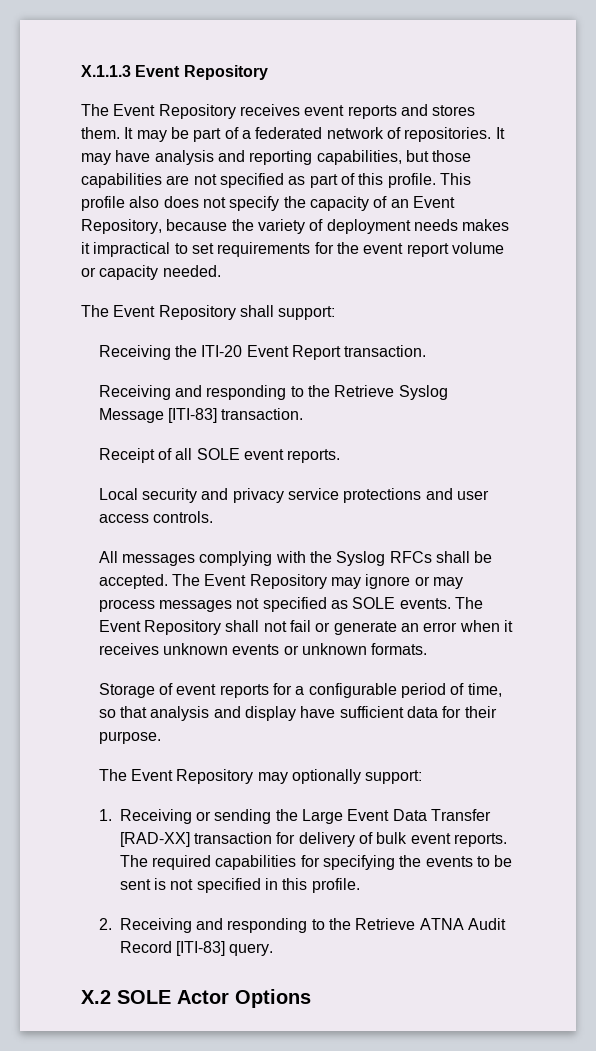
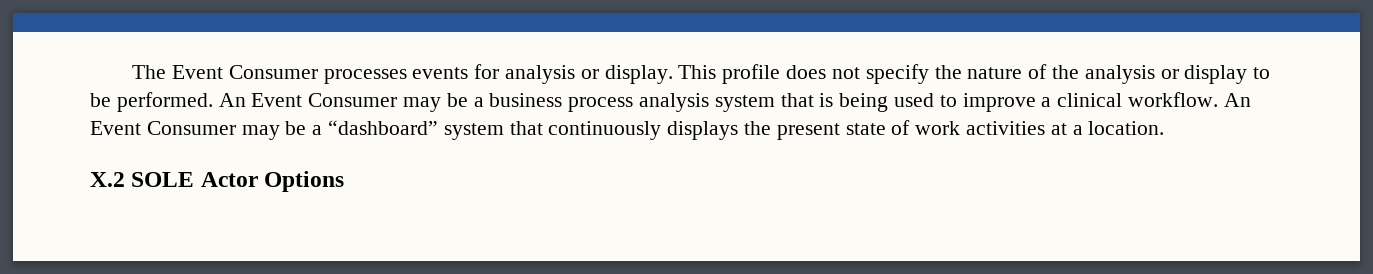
[81,65,268,80] [81,104,476,119] [81,127,505,142] [81,150,472,165] [81,173,436,188] X.1.1.3 Event Repository // The Event Repository receives event reports and stores them. It may be part of a federated network of repositories. It may have analysis and reporting capabilities, but those capabilities are not specified as part of this profile. -> [132,64,673,84] The Event Consumer processes events for analysis or display.
[129,196,160,208] also -> (781, 74) none
[309,196,455,211] [81,219,510,234] [81,242,504,257] [81,265,221,280] [81,305,336,320] [98,345,427,360] [98,385,448,400] [98,408,304,423] [98,448,341,463] [98,488,489,503] [98,511,213,523] [98,551,493,566] [98,574,463,589] [98,597,483,612] [98,620,513,635] [98,643,428,655] [98,683,502,698] [98,706,497,721] [98,731,161,744] [98,769,423,784] [98,809,491,824] [119,832,507,847] [119,855,513,870] [119,878,360,893] [98,918,506,933] [119,941,274,956] capacity of an Event Repository, because the variety of deployment needs makes it impractical to set requirements for the event report volume or capacity needed. // The Event Repository shall support: // Receiving the ITI-20 Event Report transaction. // Receiving and responding to the Retrieve Syslog Message [ITI-83] transaction. // Receipt of all SOLE event reports. // Local security and privacy service protections and user access controls. // All messages complying with the Syslog RFCs shall be accepted. The Event Repository may ignore or may process messages not specified as SOLE events. The Event Repository shall not fail or generate an error when it receives unknown events or unknown formats. // Storage of event reports for a configurable period of time, so that analysis and display have sufficient data for their purpose. // The Event Repository may optionally support: // 1. Receiving or sending the Large Event Data Transfer [RAD-XX] transaction for delivery of bulk event reports. The required capabilities for specifying the events to be sent is not specified in this profile. // 2. Receiving and responding to the Retrieve ATNA Audit Record [ITI-83] query. -> [967,64,1271,84] [90,92,1251,112] [90,120,1165,140] nature of the analysis or display to be performed. An Event Consumer may be a business process analysis system that is being used to improve a clinical workflow. An Event Consumer may be a “dashboard” system that continuously displays the present state of work activities at a location.

